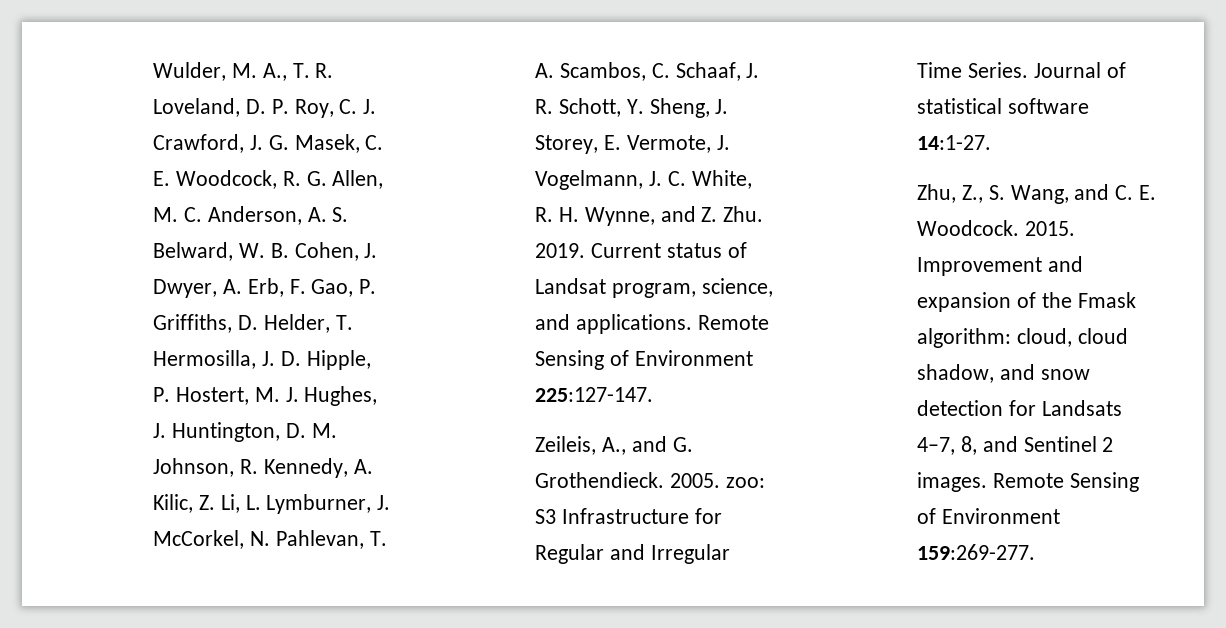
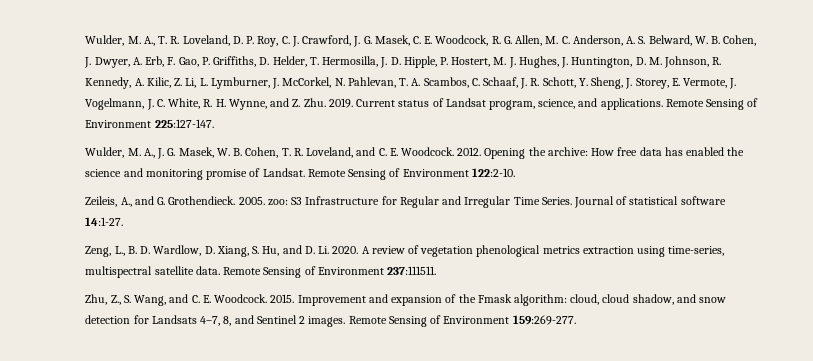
(654, 394) none -> [85,147,745,159] [85,168,515,180] // Wulder, M. A., J. G. Masek, W. B. Cohen, T. R. Loveland, and C. E. Woodcock. 2012. Opening the archive: How free data has enabled the science and monitoring promise of Landsat. Remote Sensing of Environment 122:2-10.
(992, 142) none -> [85,245,725,257] [85,266,437,278] // Zeng, L., B. D. Wardlow, D. Xiang, S. Hu, and D. Li. 2020. A review of vegetation phenological metrics extraction using time-series, multispectral satellite data. Remote Sensing of Environment 237:111511.

